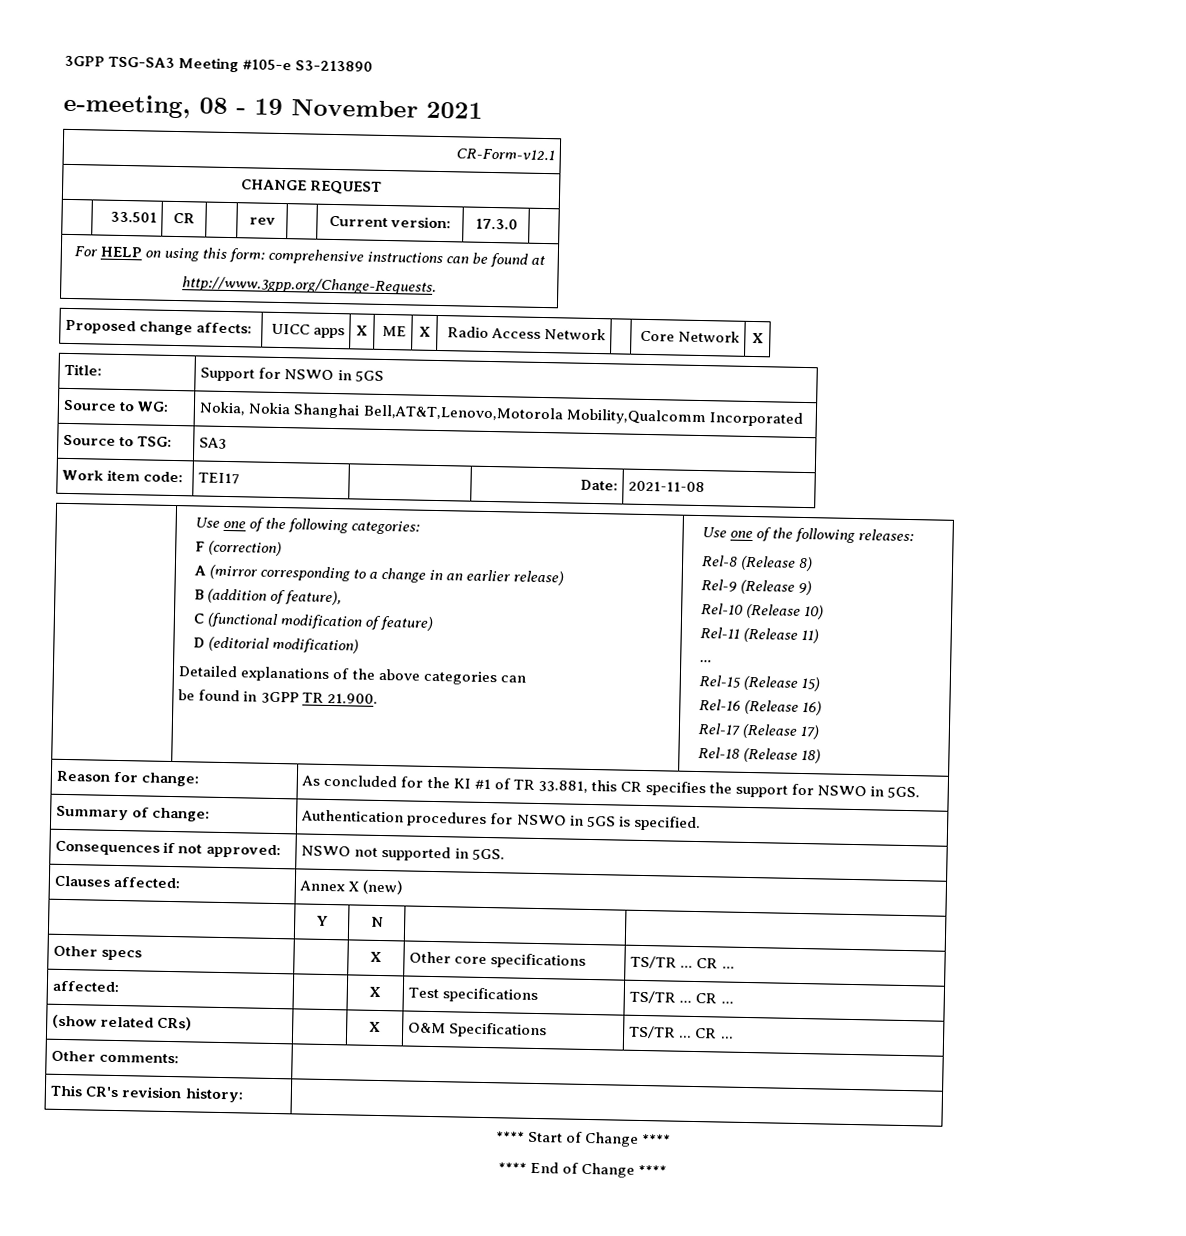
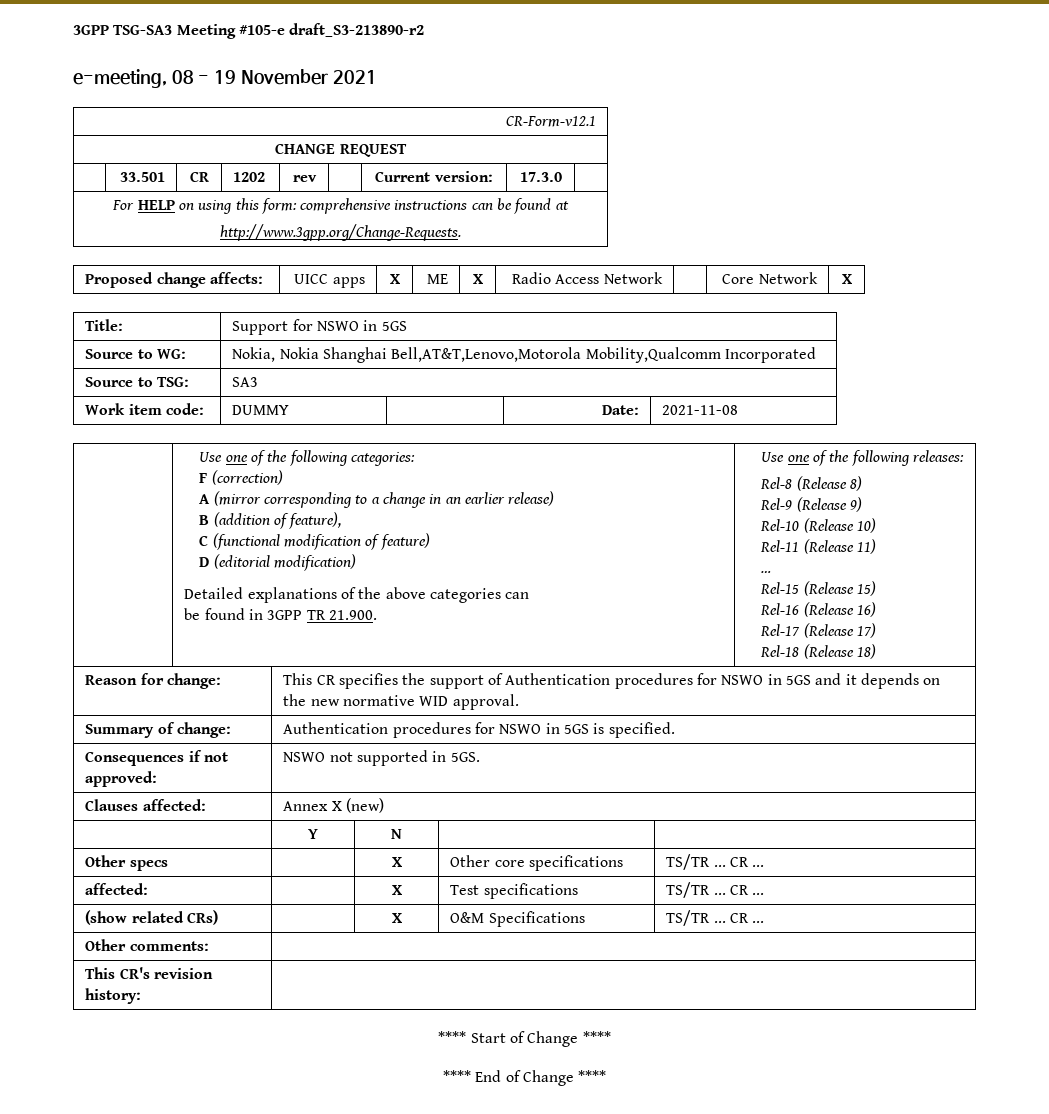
[295,60,374,72] S3-213890 -> [289,23,425,37] draft_S3-213890-r2
(195, 218) none -> [233,172,266,182] 1202
[198,472,241,485] TEI17 -> [232,405,290,415] DUMMY
[301,774,921,799] As concluded for the KI #1 of TR 33.881, this CR specifies the support for NSWO in 5GS. -> [283,673,941,689] [283,694,519,710] This CR specifies the support of Authentication procedures for NSWO in 5GS and it depends on the new normative WID approval.

